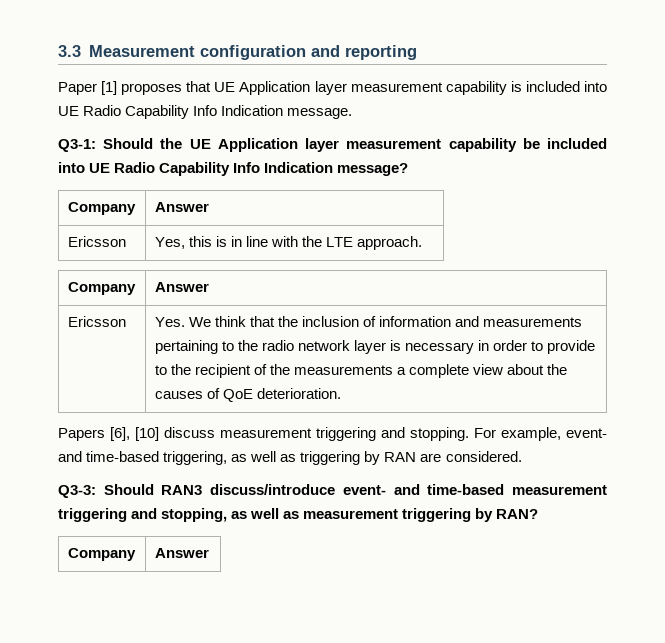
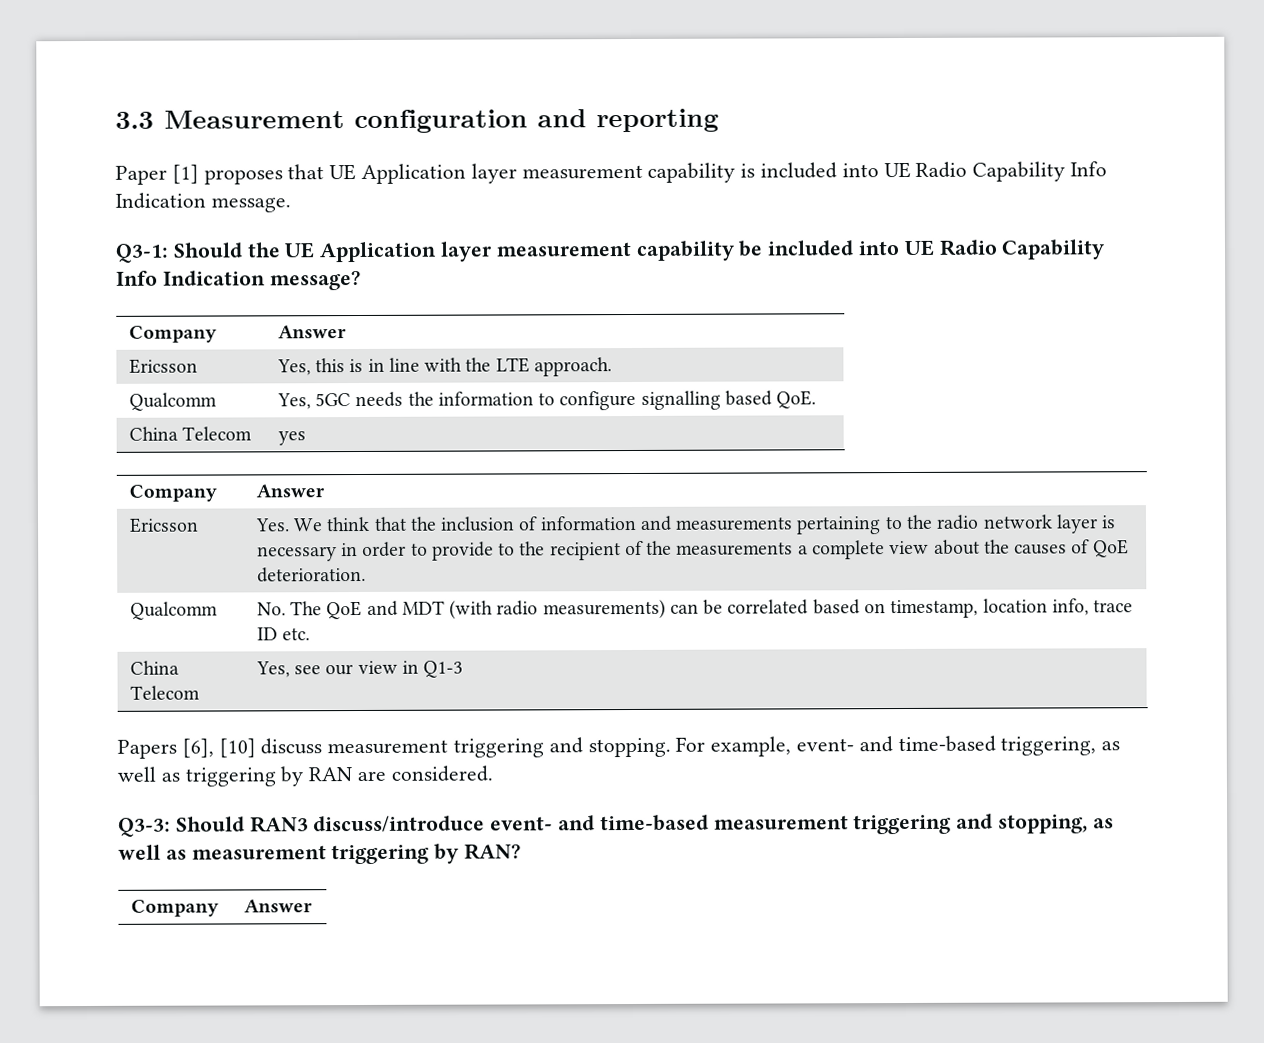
(423, 243) none -> [128,392,217,411] [276,390,817,411] [128,426,253,441] [277,431,306,446] // Qualcomm | Yes, 5GC needs the information to configure signalling based QoE. // China Telecom | yes
(341, 393) none -> [129,601,218,620] [256,598,1134,620] [256,627,311,641] [129,660,179,675] [129,685,200,700] [255,660,464,678] // Qualcomm | No. The QoE and MDT (with radio measurements) can be correlated based on timestamp, location info, trace ID etc. // China Telecom | Yes, see our view in Q1-3

